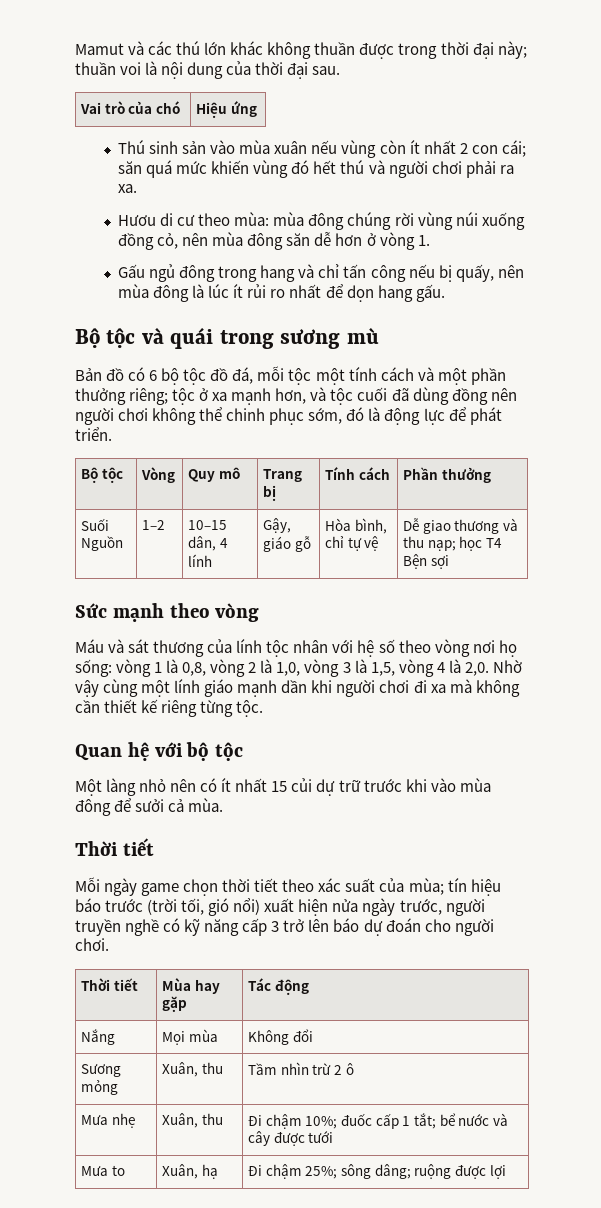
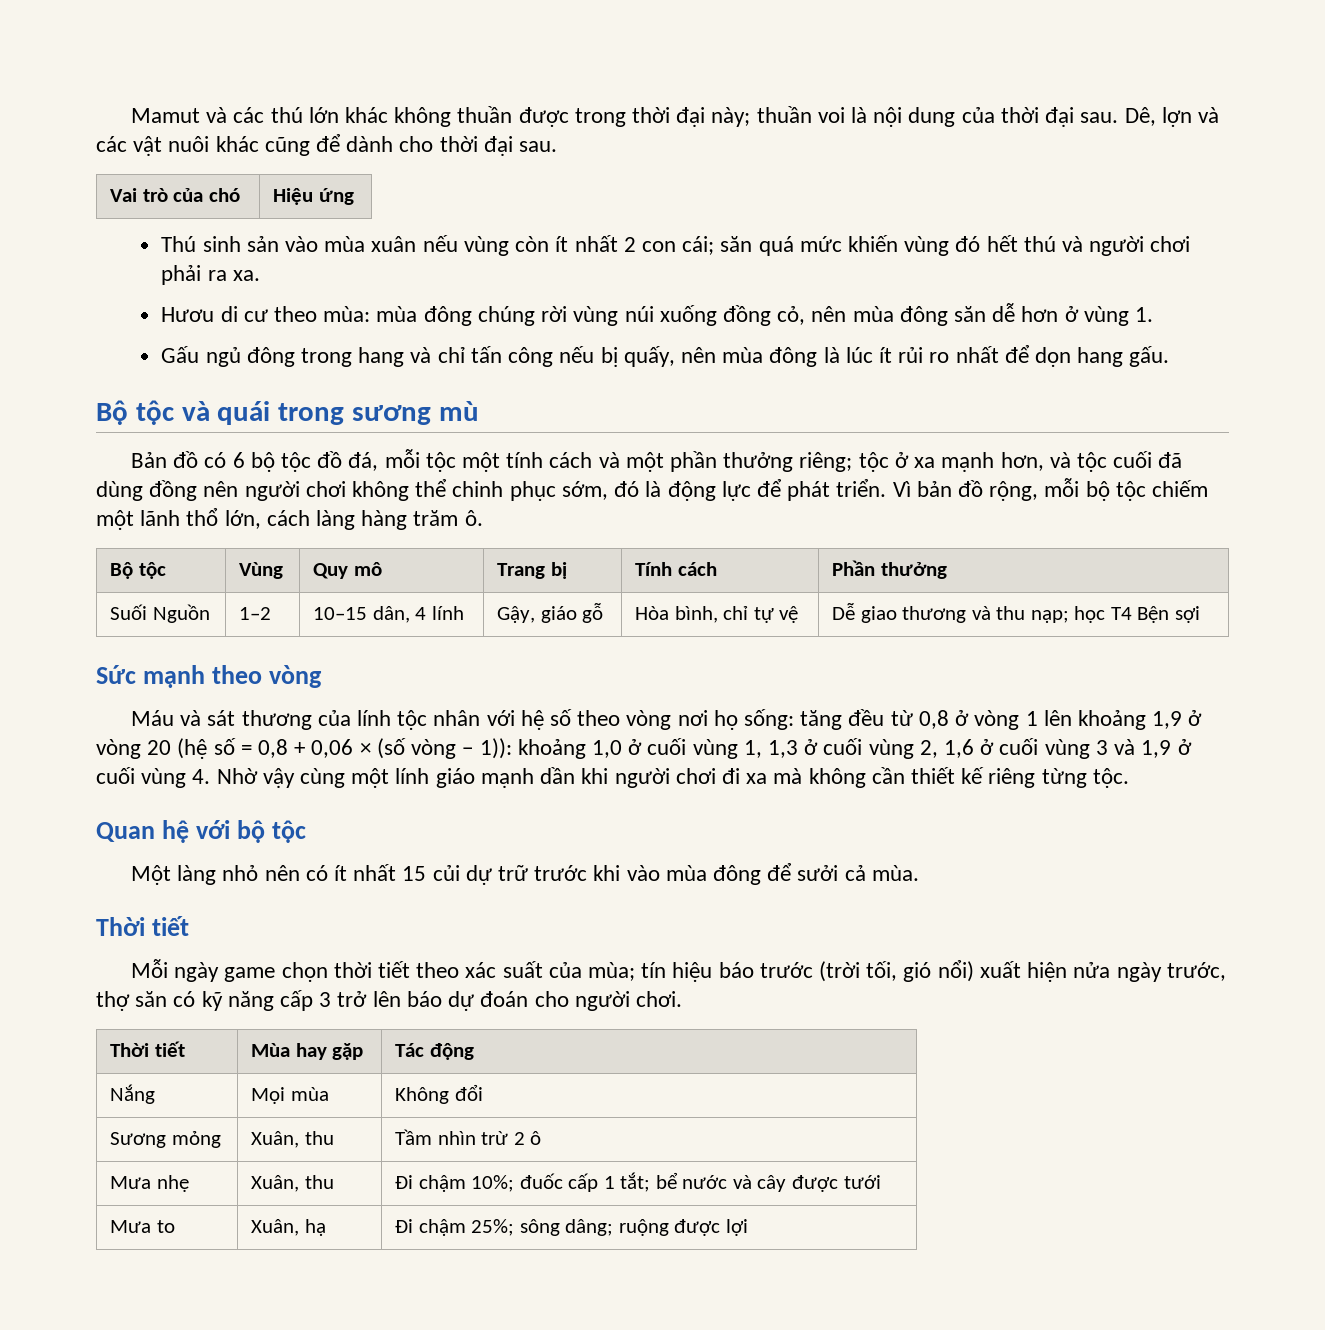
(341, 70) none -> [1124,107,1219,127] [96,134,558,156] Dê, lợn và các vật nuôi khác cũng để dành cho thời đại sau.
[379,232,415,250] vòng -> [1083,306,1129,326] vùng
(112, 434) none -> [892,478,1209,501] [96,508,483,530] Vì bản đồ rộng, mỗi bộ tộc chiếm một lãnh thổ lớn, cách làng hàng trăm ô.
[141,467,176,483] Vòng -> [239,562,284,579] Vùng
[116,659,489,677] vòng 1 là 0,8, vòng 2 là 1,0, vòng 3 là 1,5, vòng 4 là 2,0. -> [800,709,1203,730] [96,738,1192,759] [96,767,211,788] tăng đều từ 0,8 ở vòng 1 lên khoảng 1,9 ở vòng 20 (hệ số = 0,8 + 0,06 × (số vòng − 1)): khoảng 1,0 ở cuối vùng 1, 1,3 ở cuối vùng 2, 1,6 ở cuối vùng 3 và 1,9 ở cuối vùng 4.
[445,898,485,916] [75,919,160,936] người truyền nghề -> [96,991,168,1011] thợ săn

